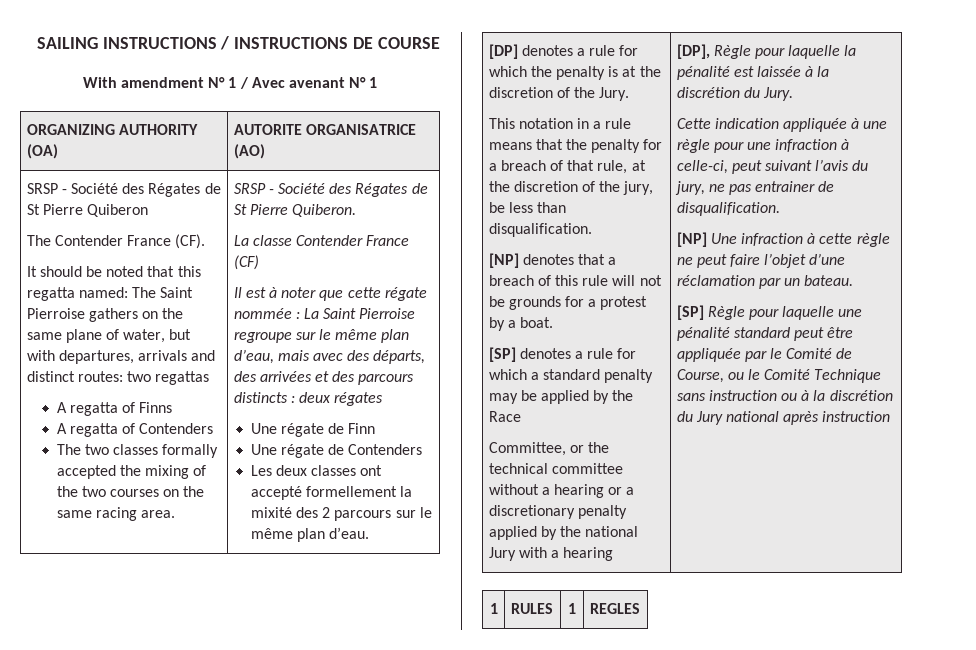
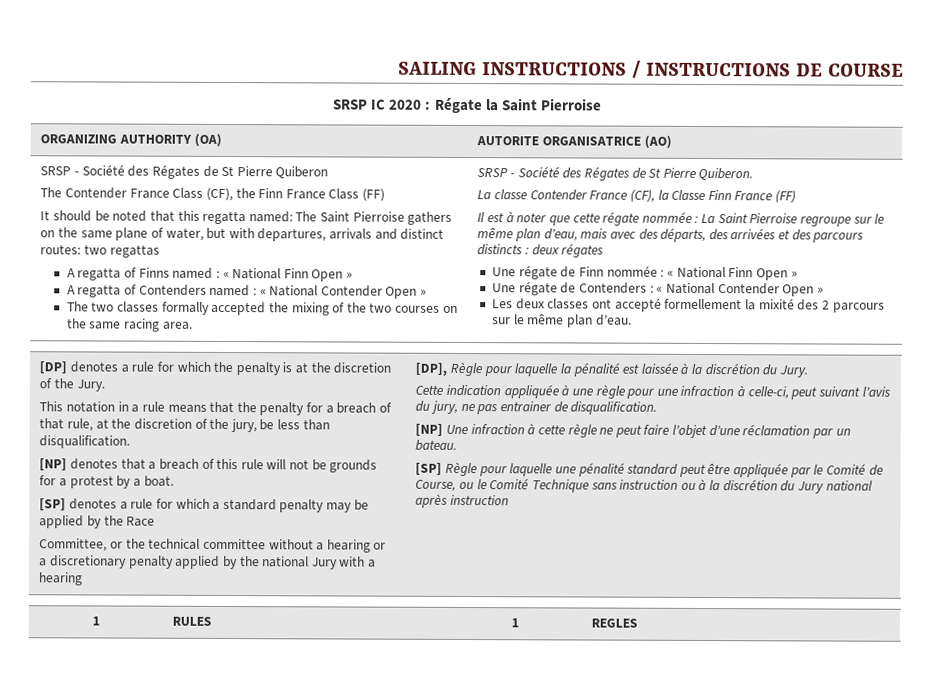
[82,77,378,89] With amendment N° 1 / Avec avenant N° 1 -> [332,97,602,114] SRSP IC 2020 : Régate la Saint Pierroise
[175,234,206,249] (CF). -> [172,187,386,202] Class (CF), the Finn France Class (FF)
[56,423,214,437] // A regatta of Contenders -> [172,267,354,282] [66,284,428,299] named : « National Finn Open » // A regatta of Contenders named : « National Contender Open »
[233,255,259,270] (CF) -> [629,189,797,204] (CF), la Classe Finn France (FF)
[250,444,423,458] // Une régate de Contenders -> [606,265,798,281] [492,281,824,297] nommée : « National Finn Open » // Une régate de Contenders : « National Contender Open »

